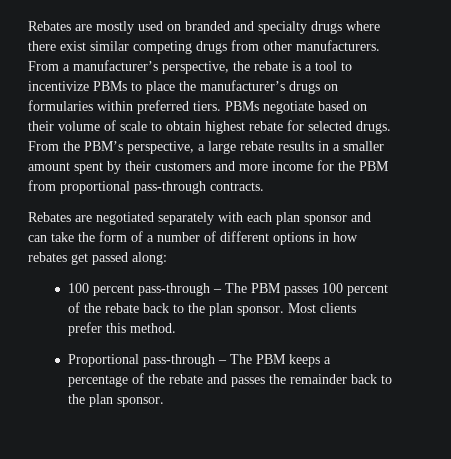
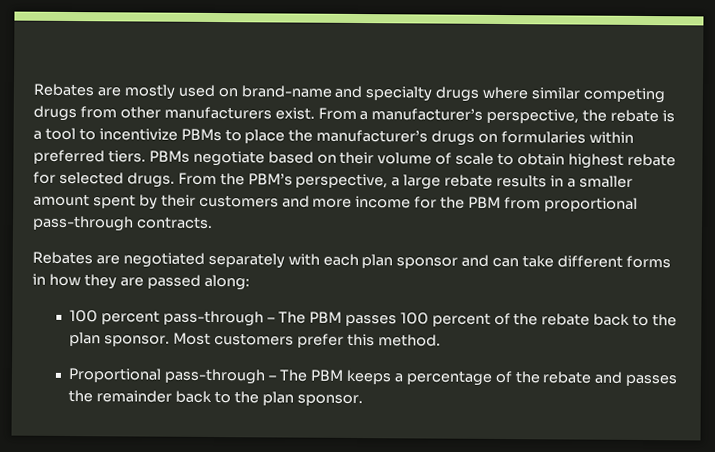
[185,21,230,31] branded -> [240,85,332,98] brand-name
[28,41,86,51] there exist -> (529, 93) none
[296,40,380,51] manufacturers. -> [163,106,315,120] manufacturers exist.
[78,231,358,245] [28,252,88,265] the form of a number of different options in how rebates get -> [557,255,671,269] [32,273,144,290] different forms in how they are
[319,303,356,313] clients -> [214,333,295,346] customers

